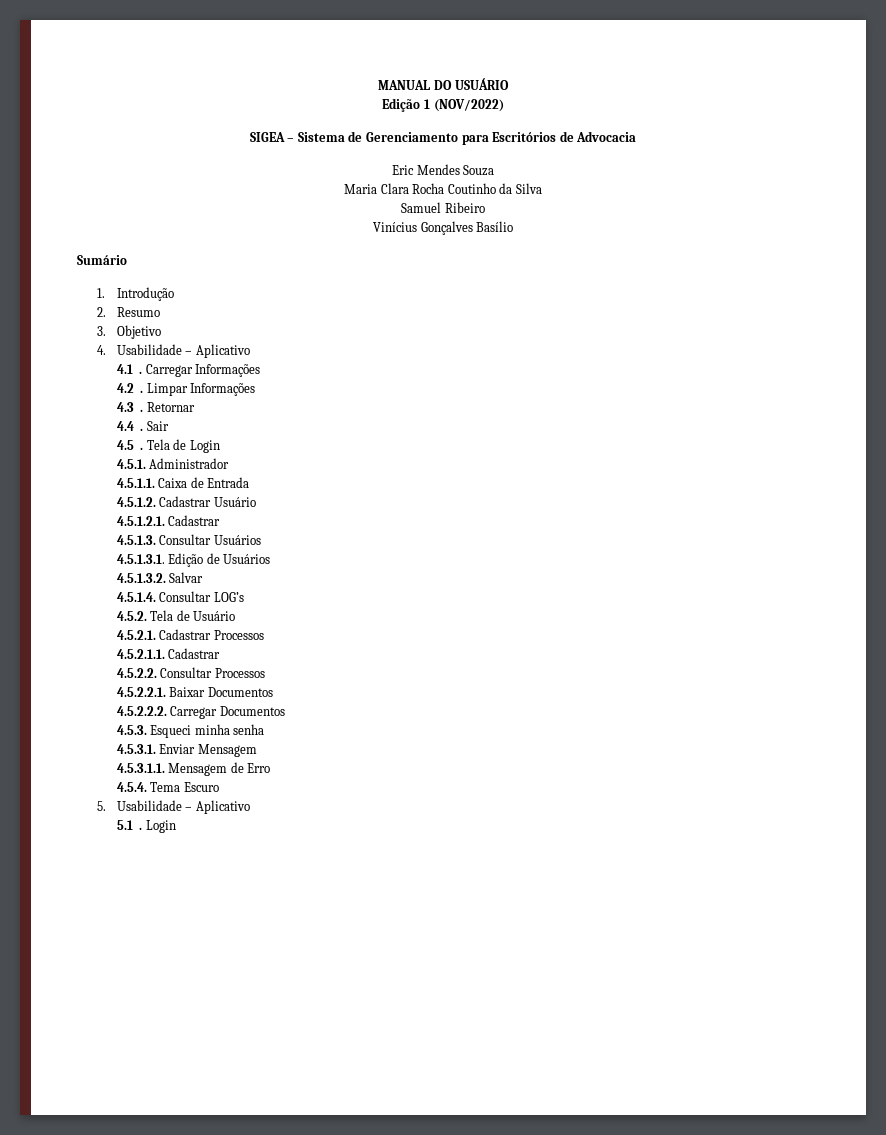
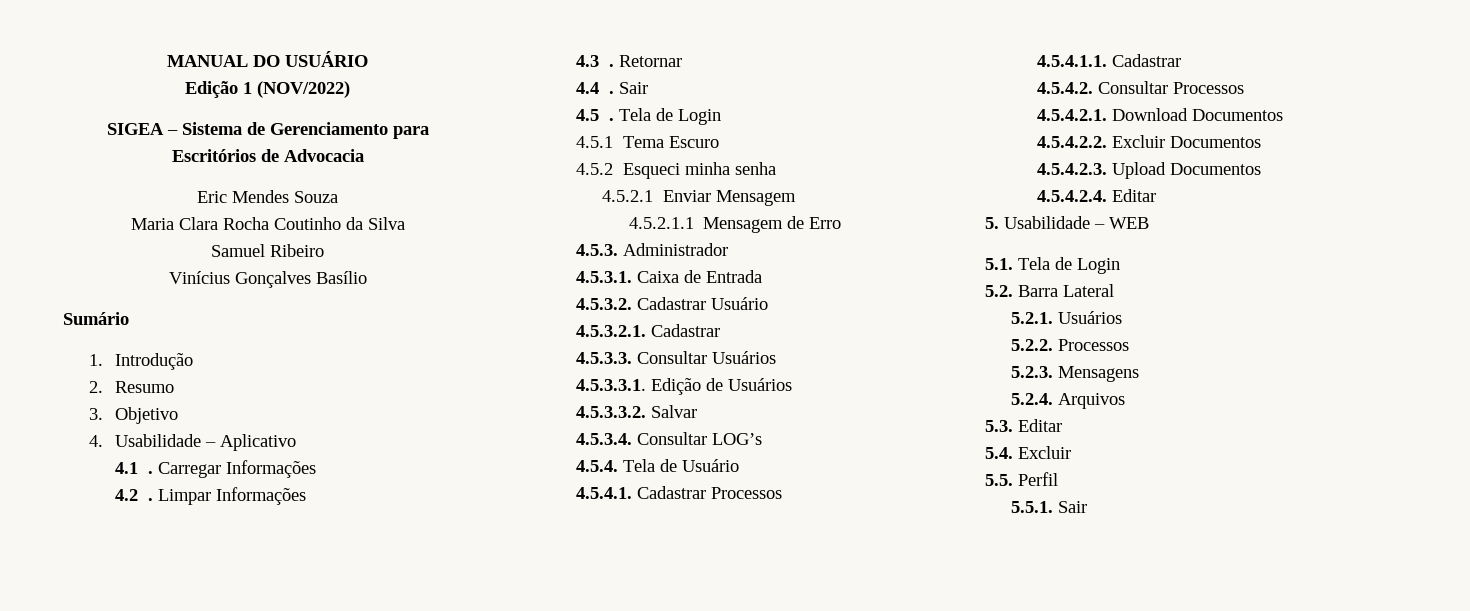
[116,459,146,469] 4.5.1. -> [576,136,719,148] [576,162,776,179] [602,190,796,206] [628,216,841,233] [576,244,619,256] 4.5.1 Tema Escuro // 4.5.2 Esqueci minha senha // 4.5.2.1 Enviar Mensagem // 4.5.2.1.1 Mensagem de Erro // 4.5.3.
[116,478,155,488] 4.5.1.1. -> [576,271,633,283] 4.5.3.1.
[116,497,156,507] 4.5.1.2. -> [576,298,633,310] 4.5.3.2.
[116,515,221,526] [116,535,156,545] 4.5.1.2.1. Cadastrar // 4.5.1.3. -> [576,324,721,337] [576,352,633,364] 4.5.3.2.1. Cadastrar // 4.5.3.3.
[116,554,165,564] 4.5.1.3.1. -> [576,379,647,391] 4.5.3.3.1.
[116,573,166,583] 4.5.1.3.2. -> [576,406,647,418] 4.5.3.3.2.
[116,592,156,602] 4.5.1.4. -> [576,433,633,445] 4.5.3.4.
[116,611,147,621] 4.5.2. -> [576,460,619,472] 4.5.4.
[116,630,156,640] 4.5.2.1. -> [576,487,633,499] 4.5.4.1.
[116,648,221,659] [116,668,157,678] 4.5.2.1.1. Cadastrar // 4.5.2.2. -> [1037,54,1182,67] [1037,82,1094,94] 4.5.4.1.1. Cadastrar // 4.5.4.2.
[116,687,273,697] [116,706,285,719] [116,724,265,738] [116,744,257,757] [116,762,271,776] [116,782,219,792] [96,800,250,814] [116,820,176,833] 4.5.2.2.1. Baixar Documentos // 4.5.2.2.2. Carregar Documentos // 4.5.3. Esqueci minha senha // 4.5.3.1. Enviar Mensagem // 4.5.3.1.1. Mensagem de Erro // 4.5.4. Tema Escuro // 5. Usabilidade – Aplicativo // 5.1 . Login -> [1037,108,1284,121] [1037,135,1262,148] [1037,162,1262,179] [1037,189,1157,202] [985,216,1149,229] [985,257,1120,274] [985,284,1114,297] [1011,311,1123,324] [1011,339,1130,351] [1011,366,1140,382] [1011,393,1126,409] [985,419,1062,432] [985,446,1071,459] [985,472,1058,486] [1011,501,1088,513] 4.5.4.2.1. Download Documentos // 4.5.4.2.2. Excluir Documentos // 4.5.4.2.3. Upload Documentos // 4.5.4.2.4. Editar // 5. Usabilidade – WEB // 5.1. Tela de Login // 5.2. Barra Lateral // 5.2.1. Usuários // 5.2.2. Processos // 5.2.3. Mensagens // 5.2.4. Arquivos // 5.3. Editar // 5.4. Excluir // 5.5. Perfil // 5.5.1. Sair

